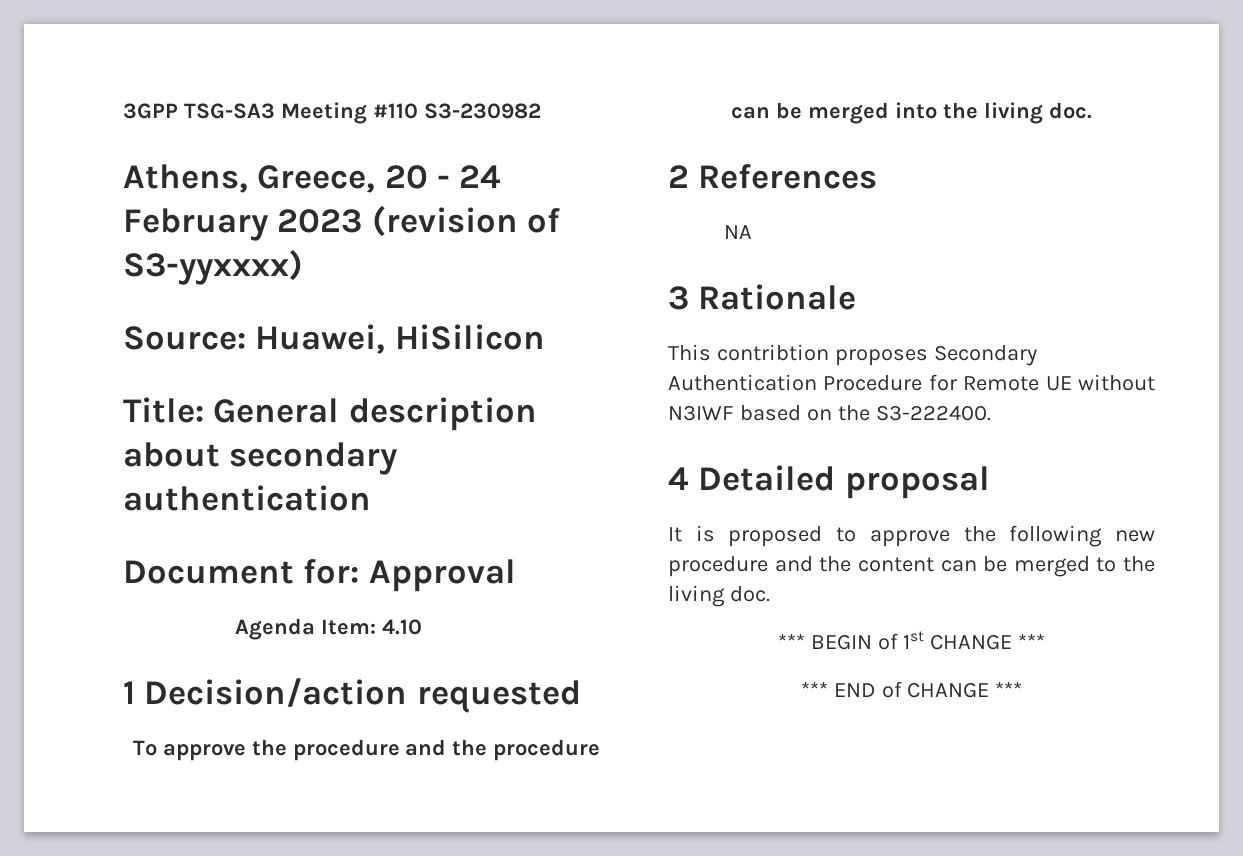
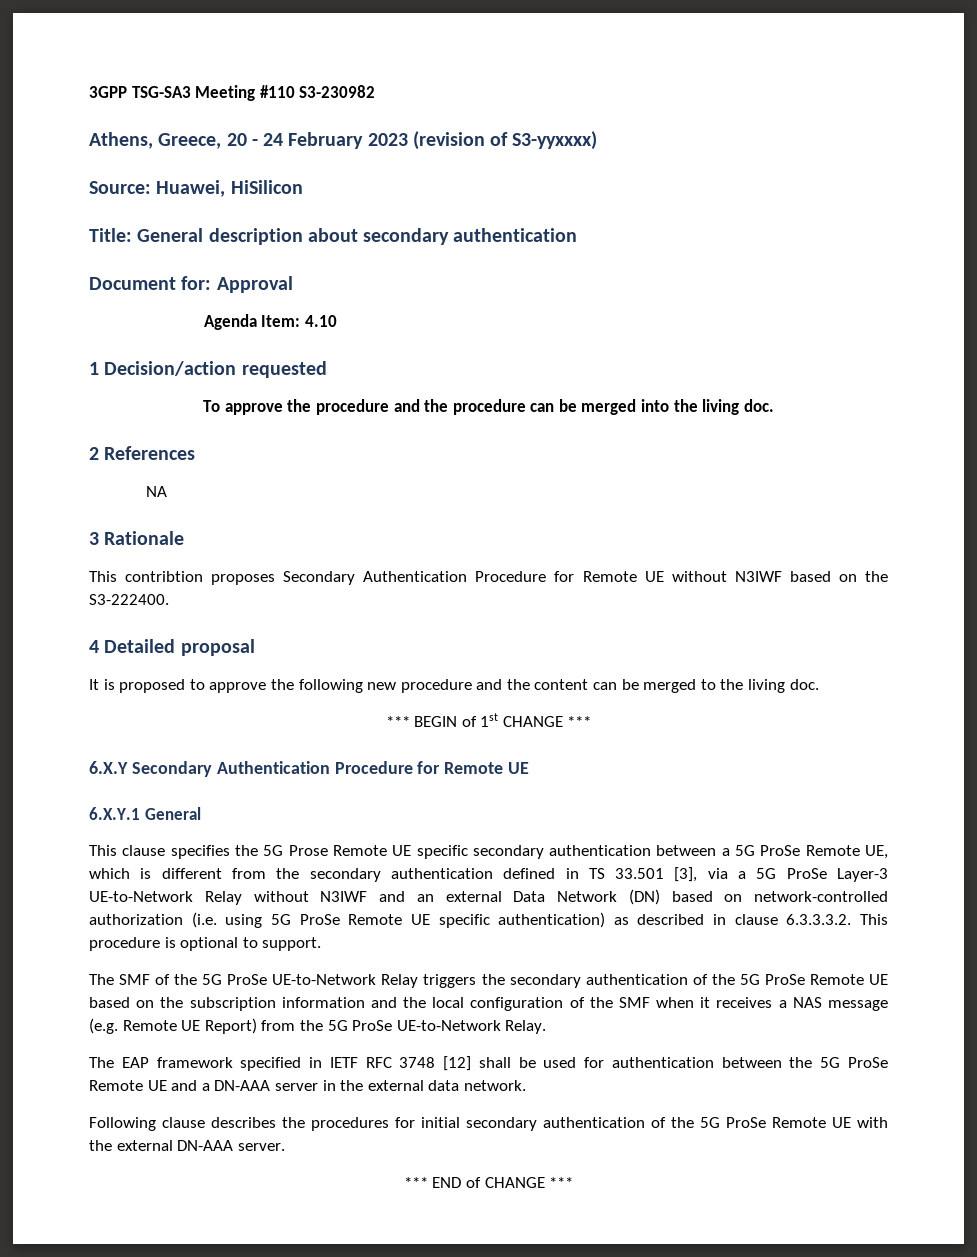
(1046, 641) none -> [89,761,530,777] [89,807,201,820] [89,845,888,859] [89,867,888,882] [89,889,888,905] [89,912,888,928] [89,937,322,951] [89,974,888,988] [89,997,888,1011] [89,1018,547,1034] [89,1056,888,1071] [89,1080,526,1091] [89,1117,888,1131] [89,1140,285,1151] // 6.X.Y Secondary Authentication Procedure for Remote UE // 6.X.Y.1 General // This clause specifies the 5G Prose Remote UE specific secondary authentication between a 5G ProSe Remote UE, which is different from the secondary authentication defined in TS 33.501 [3], via a 5G ProSe Layer-3 UE-to-Network Relay without N3IWF and an external Data Network (DN) based on network-controlled authorization (i.e. using 5G ProSe Remote UE specific authentication) as described in clause 6.3.3.3.2. This procedure is optional to support. // The SMF of the 5G ProSe UE-to-Network Relay triggers the secondary authentication of the 5G ProSe Remote UE based on the subscription information and the local configuration of the SMF when it receives a NAS message (e.g. Remote UE Report) from the 5G ProSe UE-to-Network Relay. // The EAP framework specified in IETF RFC 3748 [12] shall be used for authentication between the 5G ProSe Remote UE and a DN-AAA server in the external data network. // Following clause describes the procedures for initial secondary authentication of the 5G ProSe Remote UE with the external DN-AAA server.

